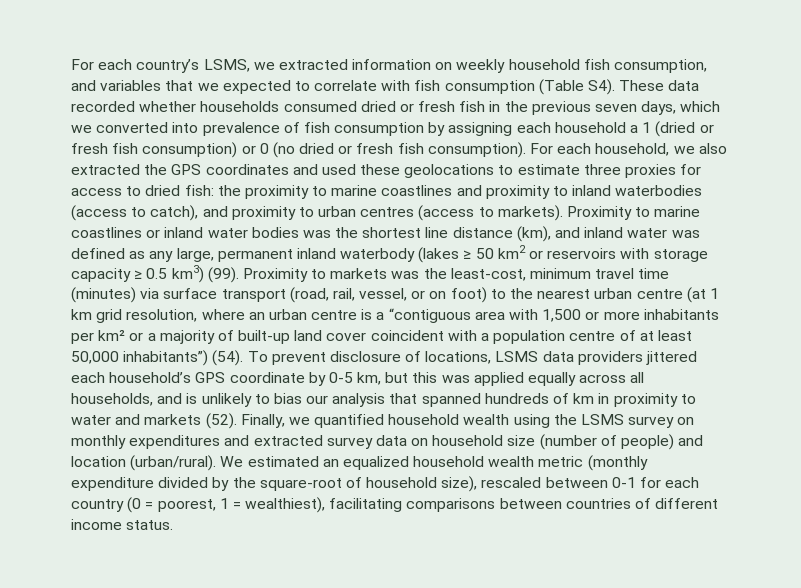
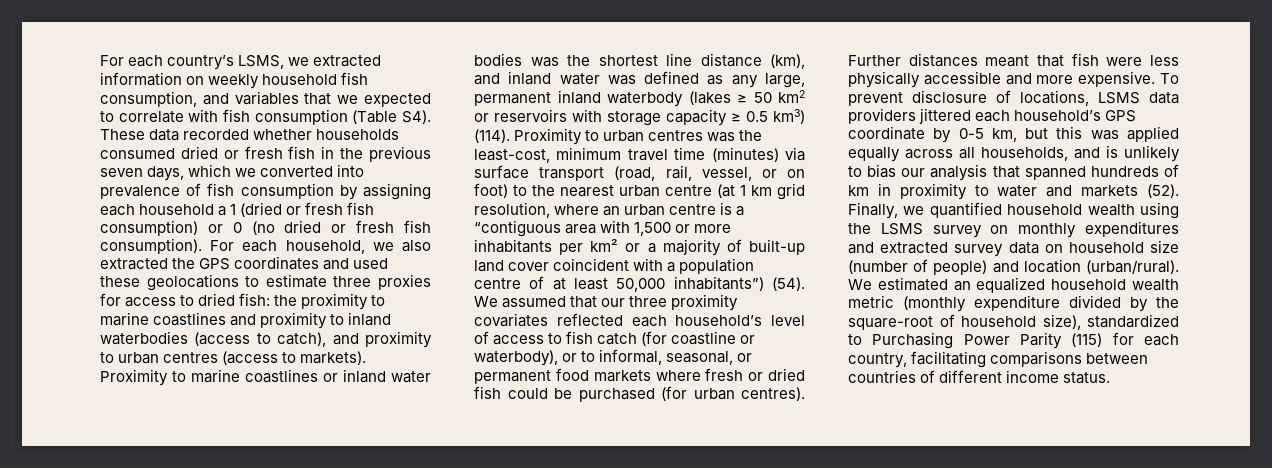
[207,267,388,283] (99). Proximity to markets -> [474,128,704,145] (114). Proximity to urban centres
(244, 358) none -> [474,294,739,311] [474,313,805,327] [474,331,756,346] [474,349,753,366] [474,368,805,384] [474,386,805,402] [848,53,1179,67] [848,71,1156,88] We assumed that our three proximity covariates reflected each household’s level of access to fish catch (for coastline or waterbody), or to informal, seasonal, or permanent food markets where fresh or dried fish could be purchased (for urban centres). Further distances meant that fish were less physically accessible and more expensive.
[481,477,700,488] [71,497,326,513] rescaled between 0-1 for each country (0 = poorest, 1 = wealthiest), -> [1087,314,1179,328] [848,332,1179,349] [848,353,907,368] standardized to Purchasing Power Parity (115) for each country,

